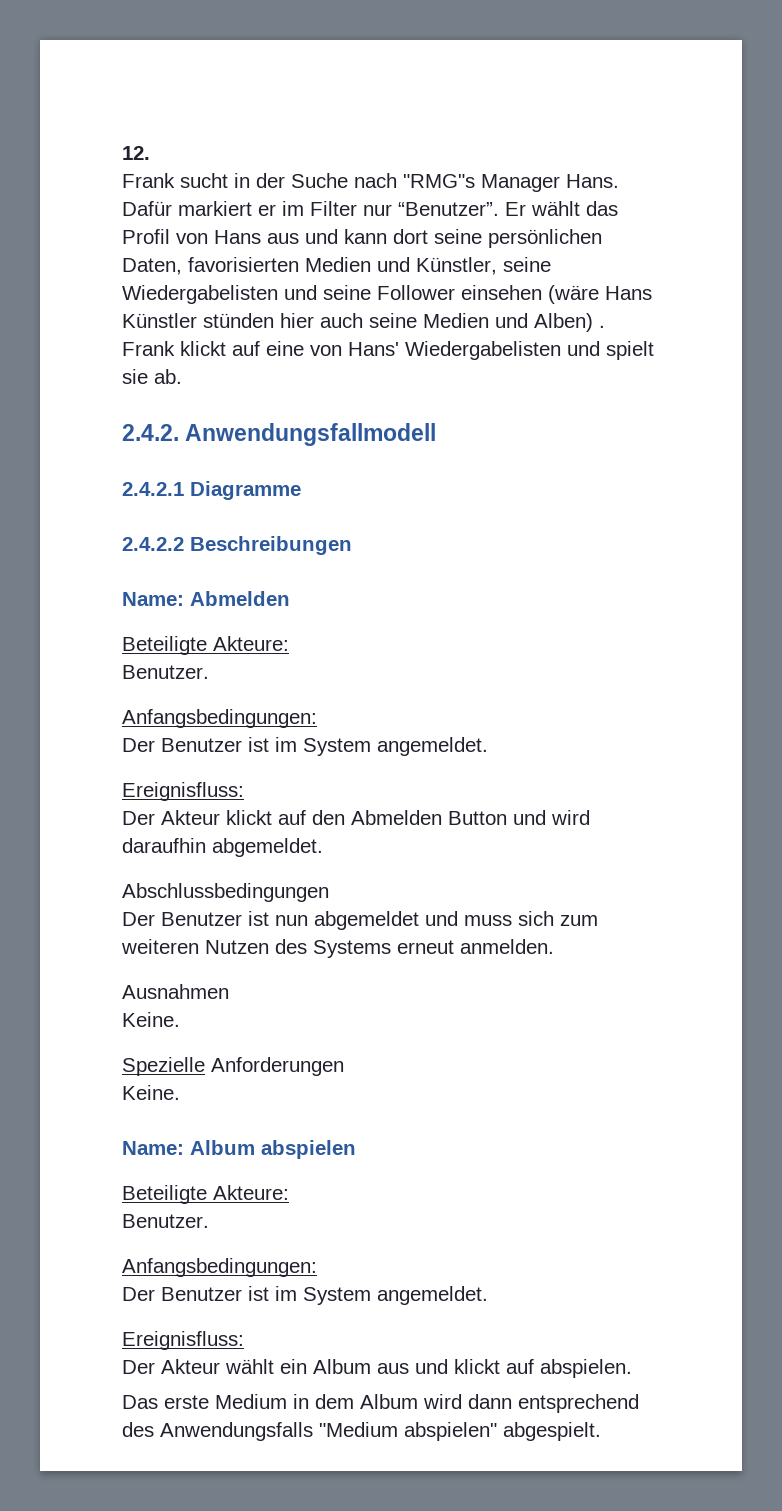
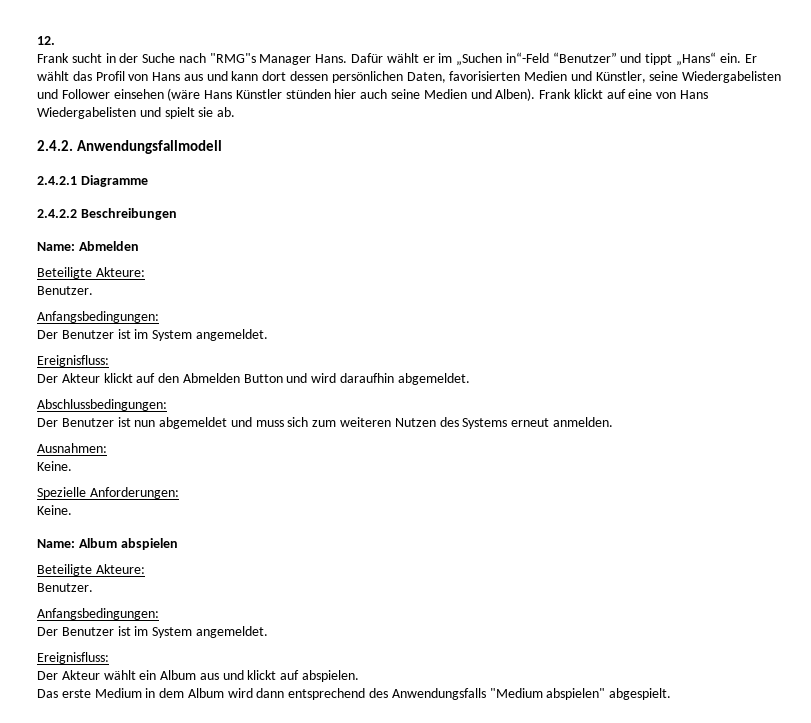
[178,201,252,216] markiert -> [386,53,419,63] wählt
[310,201,499,216] Filter nur “Benutzer”. -> [456,52,741,66] „Suchen in“-Feld “Benutzer” und tippt „Hans“ ein.
[434,229,482,244] seine -> [290,71,329,81] dessen
[323,285,371,300] seine -> (58, 94) none
[534,313,605,332] Alben) . -> [495,88,536,101] Alben).
[348,342,399,356] Hans' -> [680,90,709,99] Hans
[122,883,329,902] Abschlussbedingungen -> [37,399,167,411] Abschlussbedingungen:
[122,984,229,999] Ausnahmen -> [37,443,107,453] Ausnahmen:
[211,1057,344,1076] Anforderungen -> [89,487,179,499] Anforderungen:

